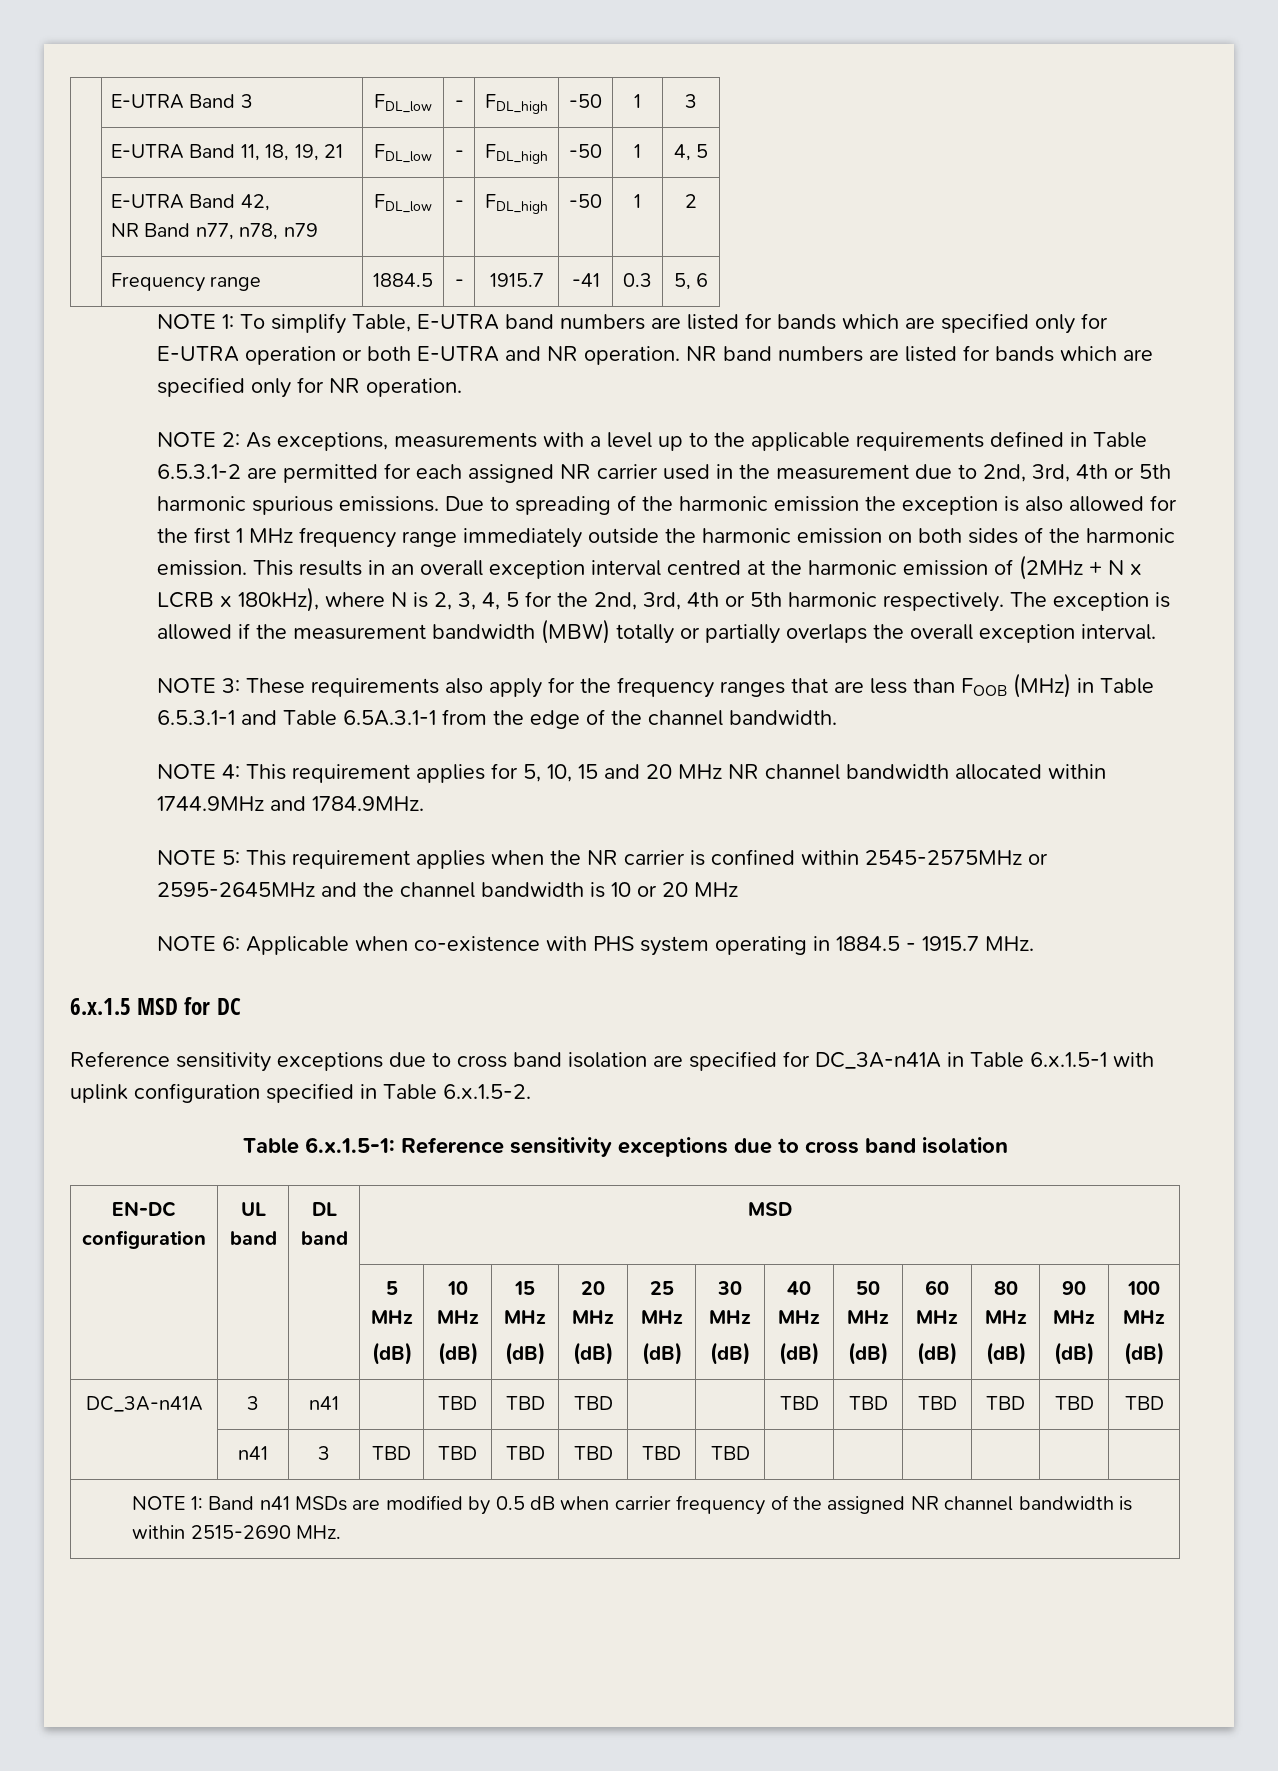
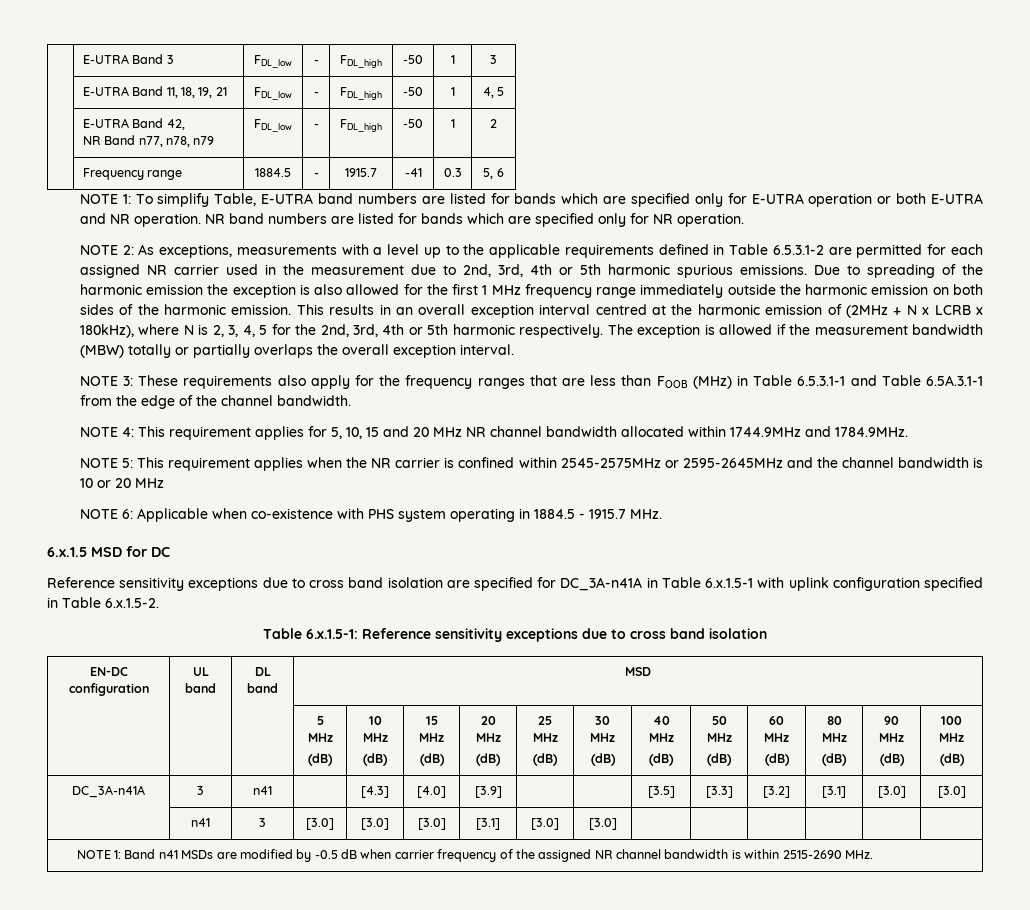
[438,1396,477,1410] [505,1396,545,1410] [573,1396,613,1410] [779,1396,819,1410] [848,1396,888,1410] [917,1396,957,1410] [986,1396,1025,1410] [1054,1396,1094,1410] [1124,1396,1164,1410] [238,1446,268,1460] [318,1446,330,1460] [372,1446,411,1460] [438,1446,477,1460] [505,1446,545,1460] [573,1446,613,1460] [642,1446,681,1460] [710,1446,750,1460] TBD | TBD | TBD | | | TBD | TBD | TBD | TBD | TBD | TBD // | n41 | 3 | TBD | TBD | TBD | TBD | TBD | TBD -> [361,786,389,798] [417,786,446,798] [474,786,502,798] [647,786,675,798] [705,786,733,798] [763,786,790,798] [822,786,846,798] [877,786,906,798] [937,786,966,798] [191,818,210,827] [259,818,266,827] [306,818,334,830] [361,818,389,830] [417,818,446,830] [476,818,500,830] [531,818,559,830] [588,818,617,830] [4.3] | [4.0] | [3.9] | | | [3.5] | [3.3] | [3.2] | [3.1] | [3.0] | [3.0] // | n41 | 3 | [3.0] | [3.0] | [3.0] | [3.1] | [3.0] | [3.0]
[495,1496,525,1510] 0.5 -> [314,850,338,859] -0.5

